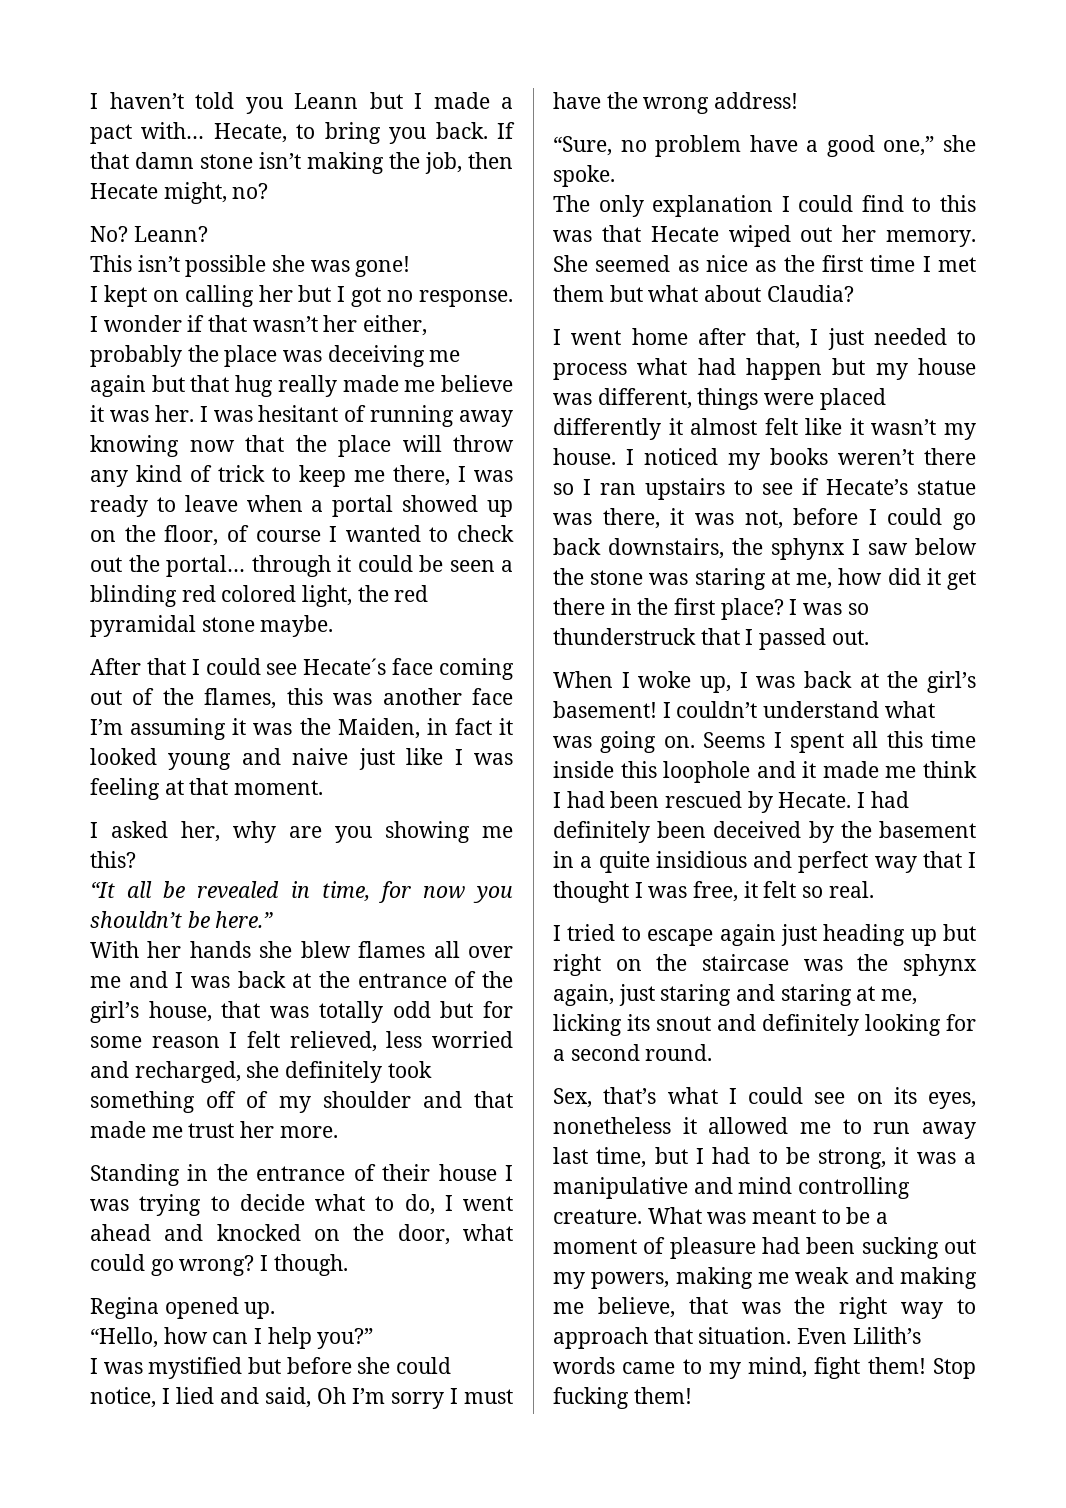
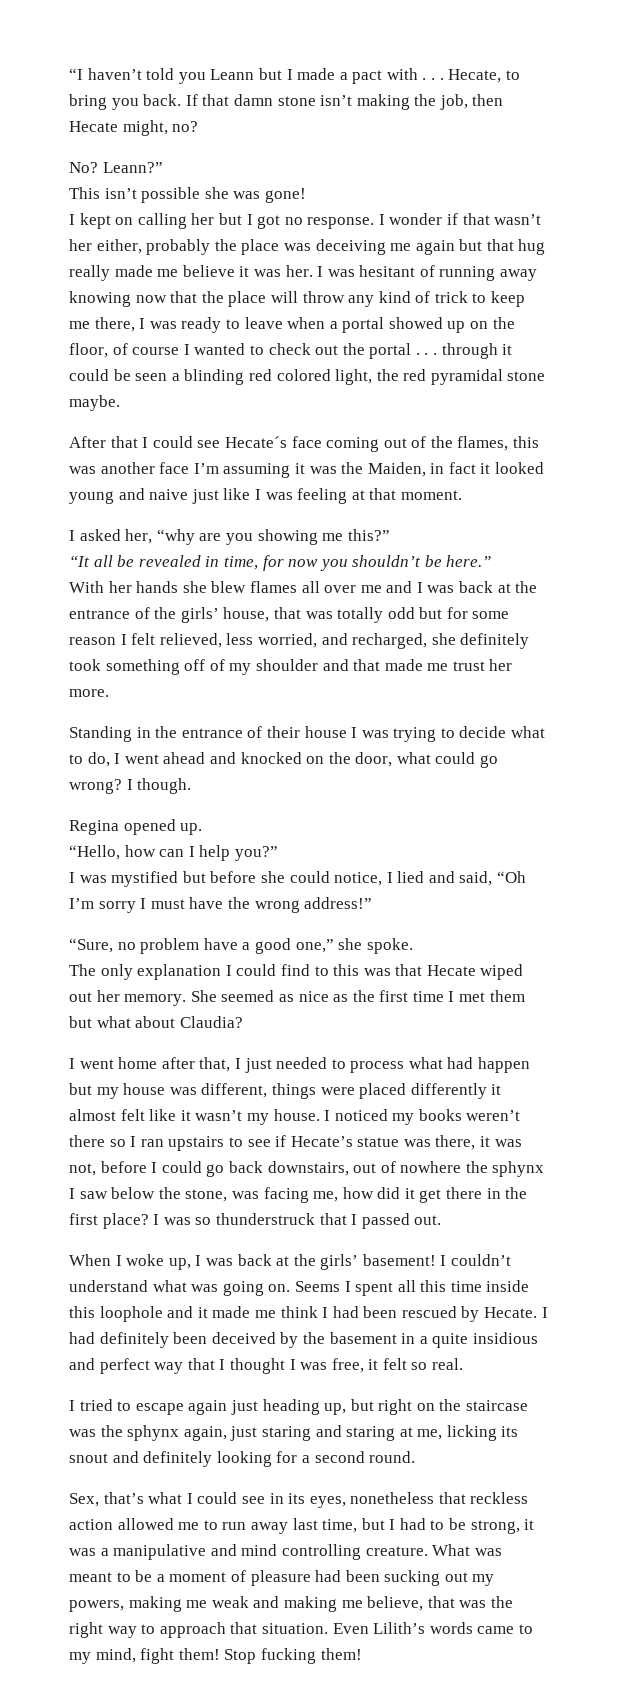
[90,93,98,109] I -> [69,68,83,80] “I
[141,122,205,139] with… -> [386,68,444,80] with . . .
[133,226,208,242] Leann? -> [102,162,163,173] Leann?”
[166,555,245,577] portal… -> [369,343,438,359] portal . . .
[233,821,276,843] why -> [156,529,195,545] “why
[90,851,136,868] this? -> [347,529,390,541] this?”
[90,1001,139,1023] girl’s -> [180,607,219,623] girls’
[432,1031,513,1048] worried -> [257,633,317,648] worried,
[317,1387,346,1404] Oh -> [497,871,527,883] “Oh
[714,92,799,109] address! -> [304,897,373,909] address!”
(724, 548) none -> [353,1161,462,1173] out of nowhere
[590,568,790,590] stone was staring at -> [185,1187,309,1203] stone, was facing
[927,671,976,693] girl’s -> [320,1254,359,1270] girls’
[910,929,937,946] up -> [324,1403,347,1415] up,
[856,1092,883,1104] on -> [269,1493,284,1504] in
[682,1117,697,1134] it -> [438,1492,529,1504] [69,1519,113,1530] that reckless action

